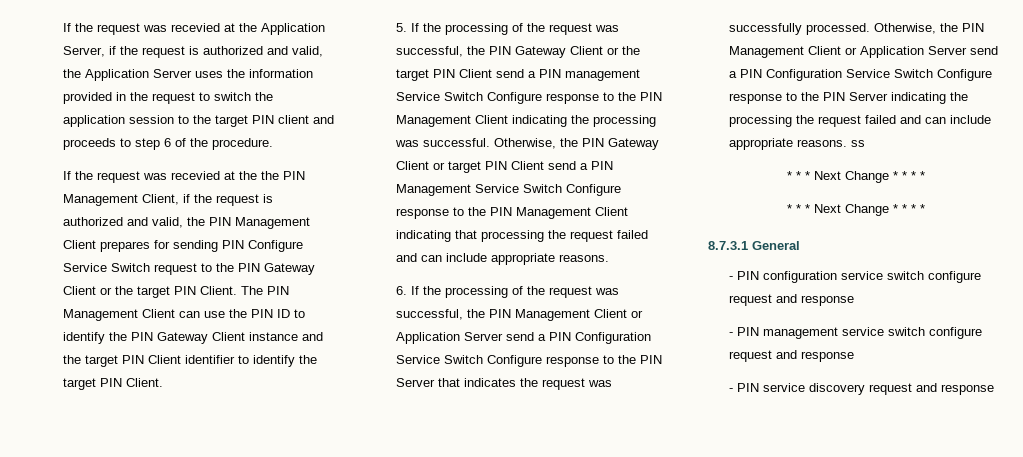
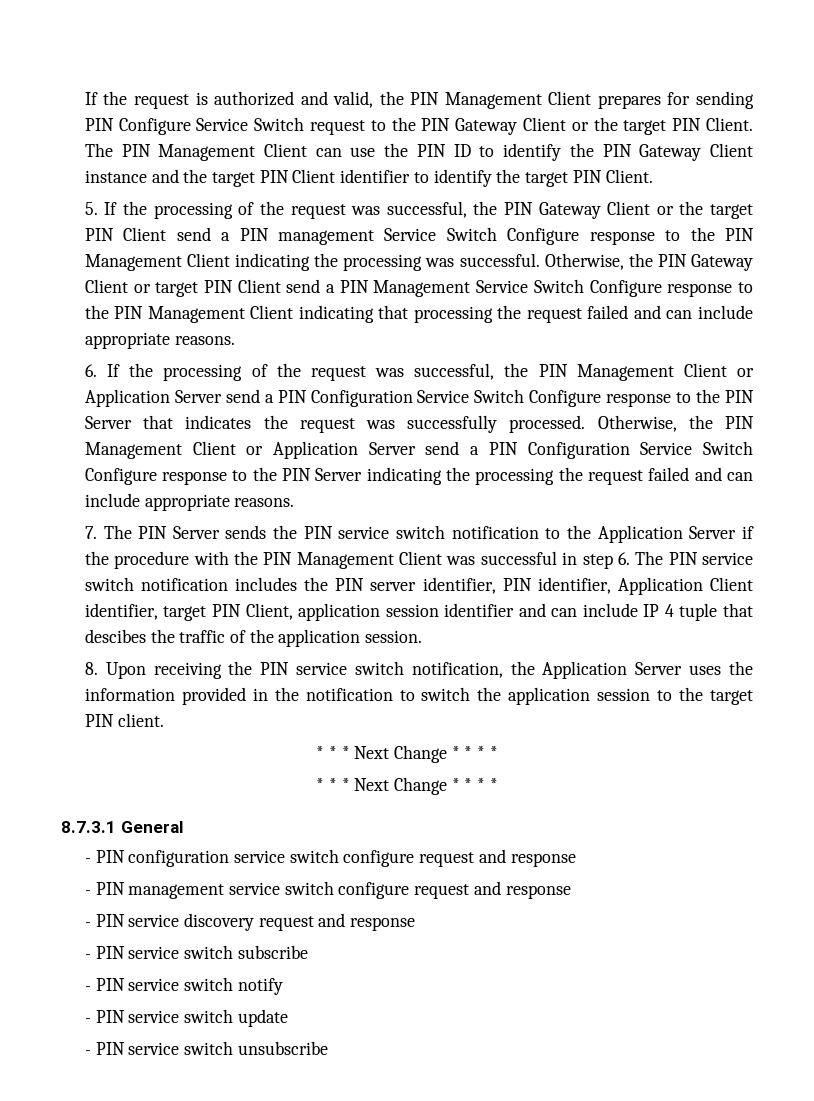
[63,23,326,35] [63,46,324,58] [63,69,314,81] [63,92,274,104] [63,115,335,127] [63,138,274,150] [63,171,306,183] [63,194,260,206] If the request was recevied at the Application Server, if the request is authorized and valid, the Application Server uses the information provided in the request to switch the application session to the target PIN client and proceeds to step 6 of the procedure. // If the request was recevied at the the PIN Management Client, if the request -> [84,91,189,109] If the request
[851,140,866,147] ss -> [84,525,755,543] [84,551,753,569] [84,577,753,595] [84,603,754,621] [84,629,423,647] [84,661,753,679] [84,687,754,705] [84,713,164,727] // 7. The PIN Server sends the PIN service switch notification to the Application Server if the procedure with the PIN Management Client was successful in step 6. The PIN service switch notification includes the PIN server identifier, PIN identifier, Application Client identifier, target PIN Client, application session identifier and can include IP 4 tuple that descibes the traffic of the application session. // 8. Upon receiving the PIN service switch notification, the Application Server uses the information provided in the notification to switch the application session to the target PIN client.
(995, 389) none -> [84,945,308,959] [84,977,283,995] [84,1009,288,1027] [84,1041,328,1055] // - PIN service switch subscribe // - PIN service switch notify // - PIN service switch update // - PIN service switch unsubscribe

